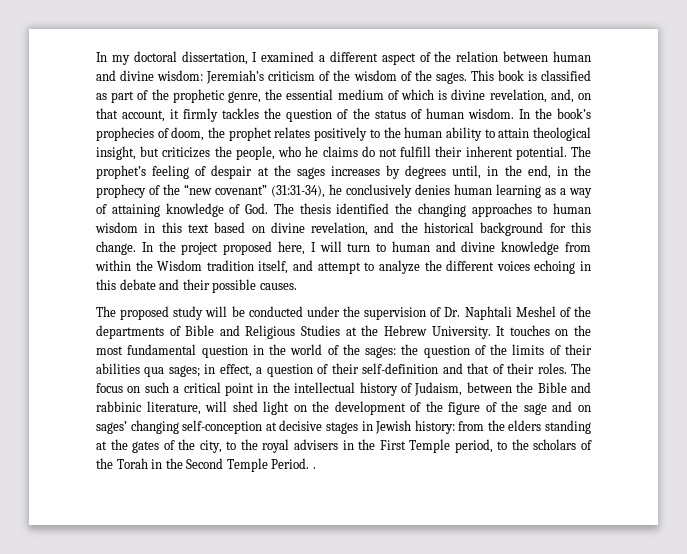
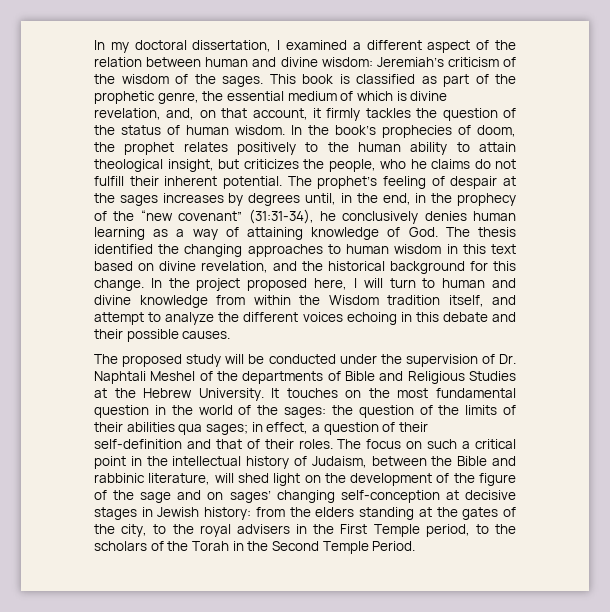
[312,467,316,469] . -> (416, 546) none

